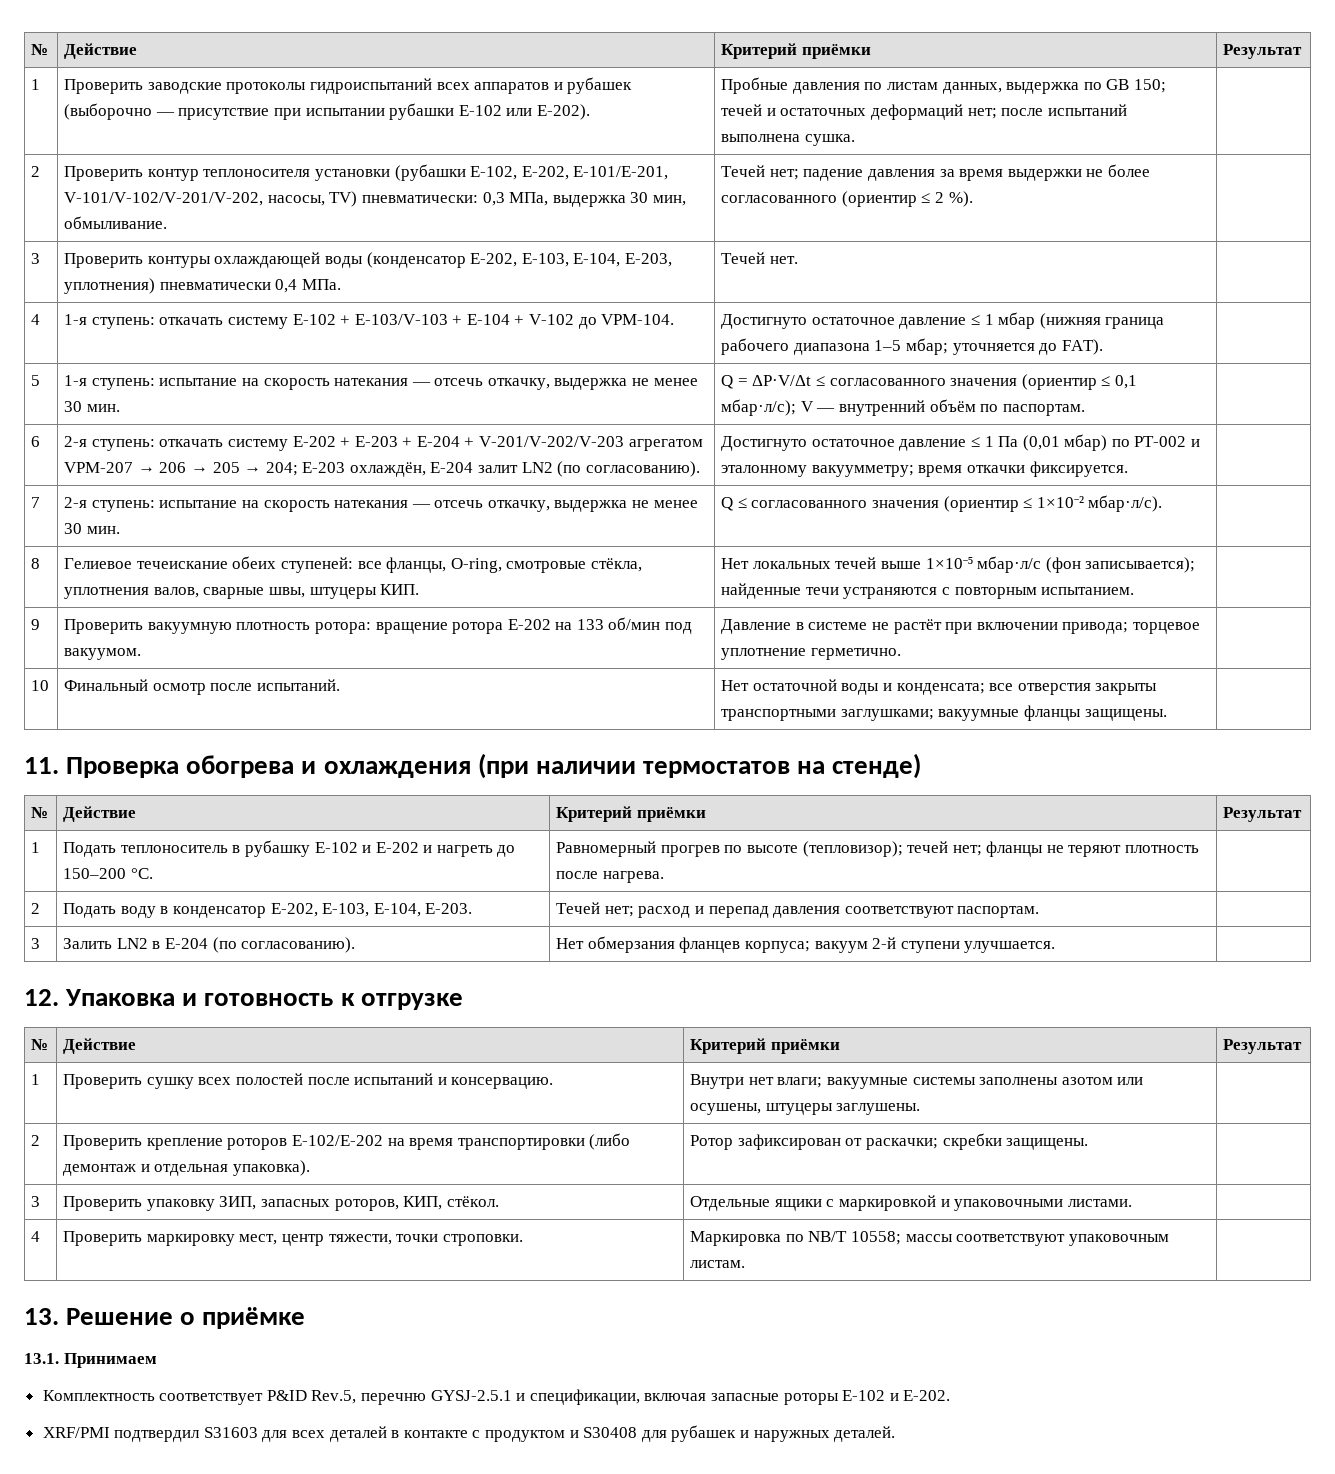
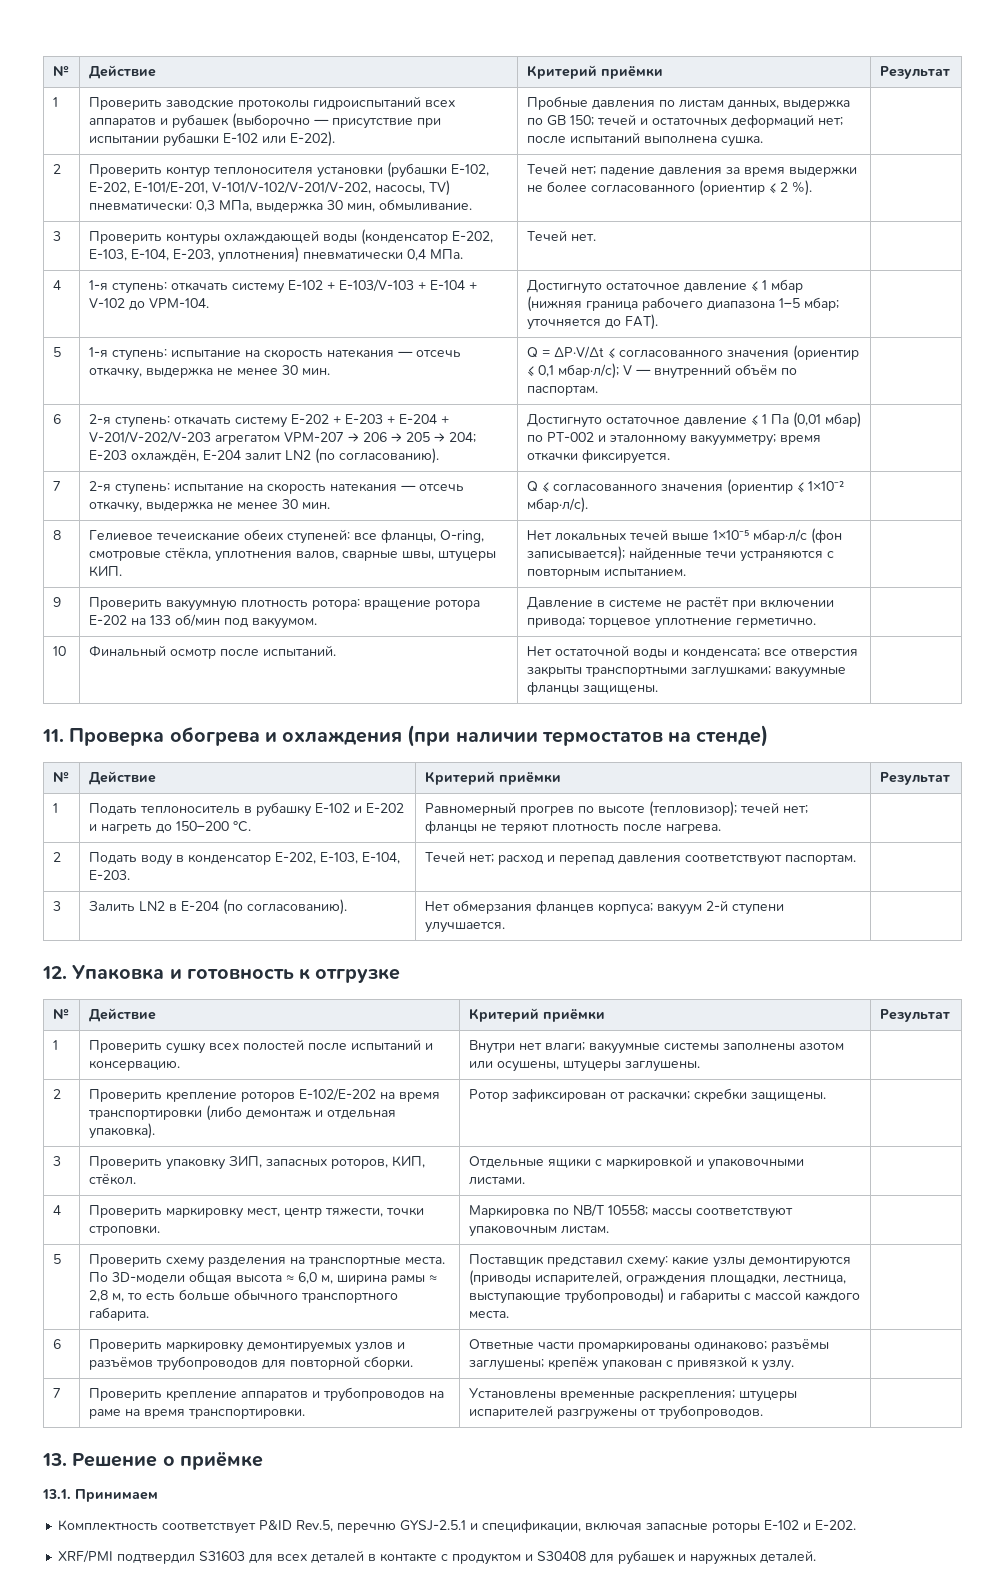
(746, 1264) none -> [52,1254,61,1264] [88,1254,445,1268] [88,1271,437,1285] [88,1289,398,1303] [88,1307,149,1321] [468,1254,851,1268] [468,1270,846,1286] [468,1288,860,1304] [468,1311,509,1318] [52,1339,61,1349] [88,1339,405,1353] [88,1356,413,1371] [468,1339,829,1352] [468,1356,794,1371] [52,1388,61,1398] [88,1387,444,1402] [88,1408,305,1419] [468,1387,797,1402] [468,1405,763,1420] // 5 | Проверить схему разделения на транспортные места. По 3D-модели общая высота ≈ 6,0 м, ширина рамы ≈ 2,8 м, то есть больше обычного транспортного габарита. | Поставщик представил схему: какие узлы демонтируются (приводы испарителей, ограждения площадки, лестница, выступающие трубопроводы) и габариты с массой каждого места. | // 6 | Проверить маркировку демонтируемых узлов и разъёмов трубопроводов для повторной сборки. | Ответные части промаркированы одинаково; разъёмы заглушены; крепёж упакован с привязкой к узлу. | // 7 | Проверить крепление аппаратов и трубопроводов на раме на время транспортировки. | Установлены временные раскрепления; штуцеры испарителей разгружены от трубопроводов. |

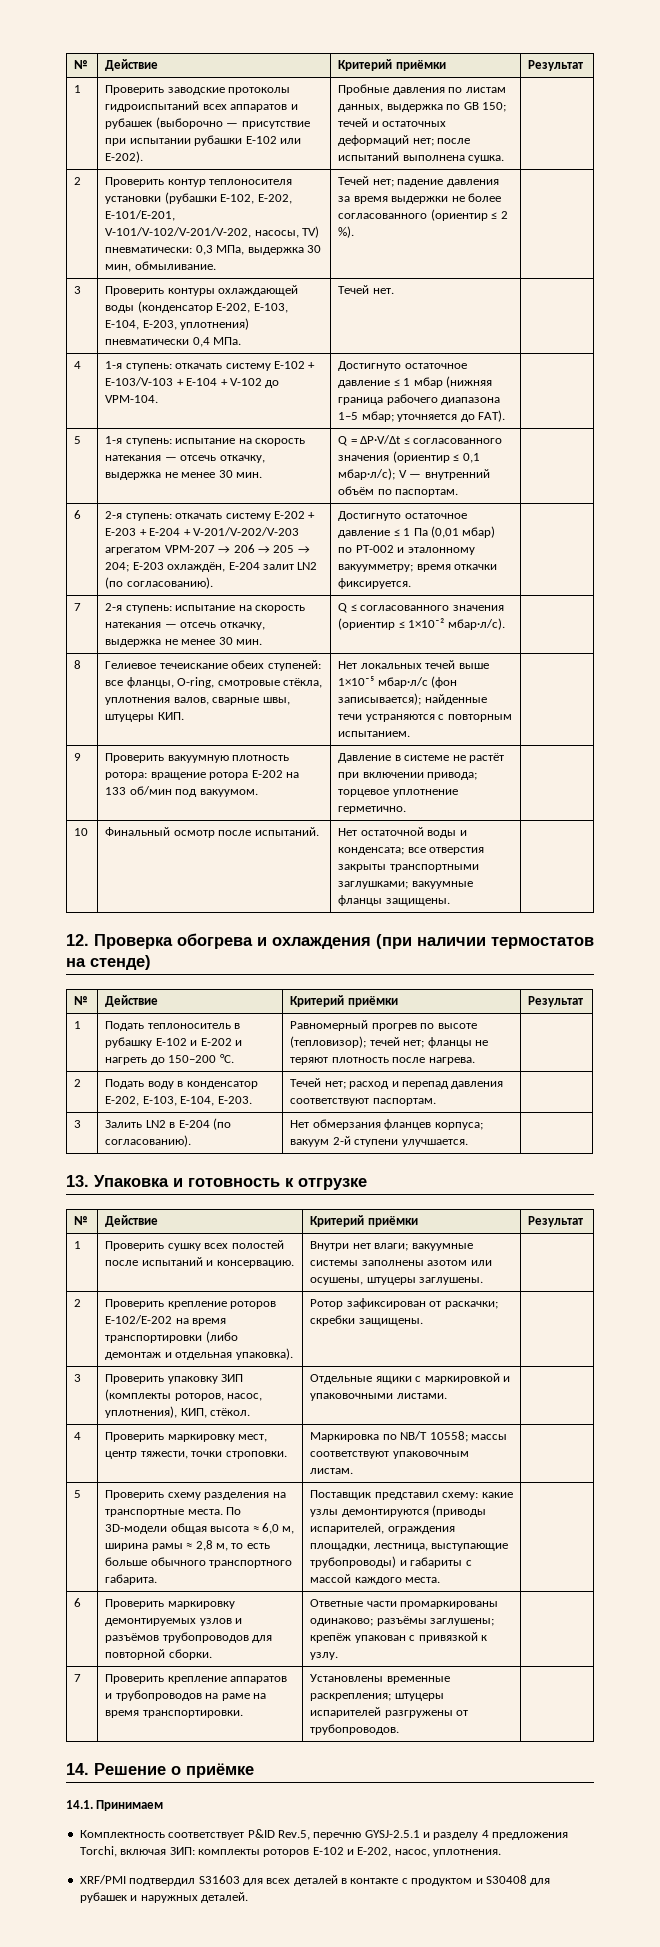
[42,729,64,742] 11. -> [66,934,89,946] 12.
[42,966,67,979] 12. -> [66,1175,89,1187] 13.
[228,1155,388,1169] ЗИП, запасных роторов, -> [221,1374,244,1382] [105,1389,263,1401] [105,1406,178,1418] ЗИП (комплекты роторов, насос, уплотнения),
[42,1453,67,1466] 13. -> [66,1763,89,1775] 14.
[42,1489,71,1499] 13.1. -> [66,1800,93,1809] 14.1.
[482,1519,857,1533] спецификации, включая запасные роторы E-102 и E-202. -> [433,1830,569,1840] [79,1846,502,1857] разделу 4 предложения Torchi, включая ЗИП: комплекты роторов E-102 и E-202, насос, уплотнения.

